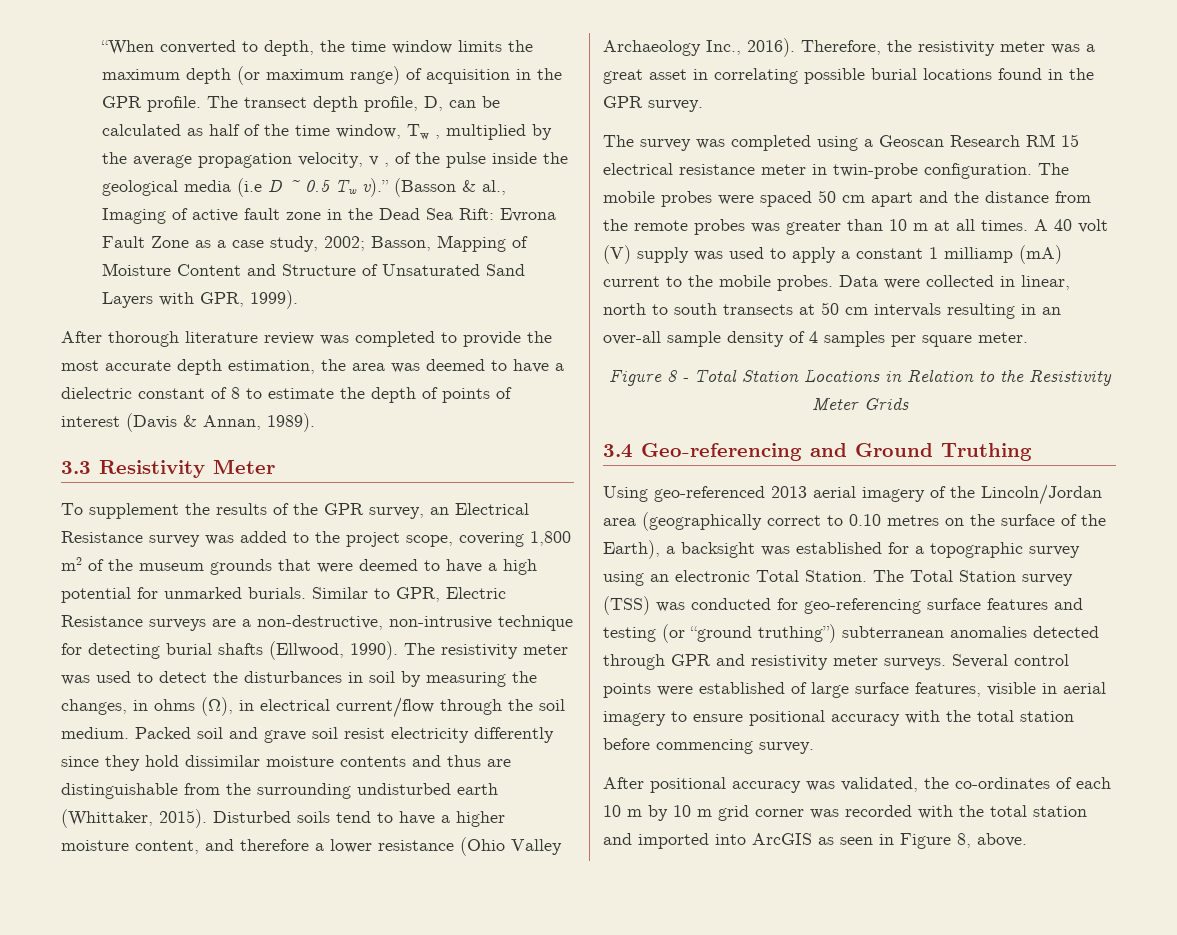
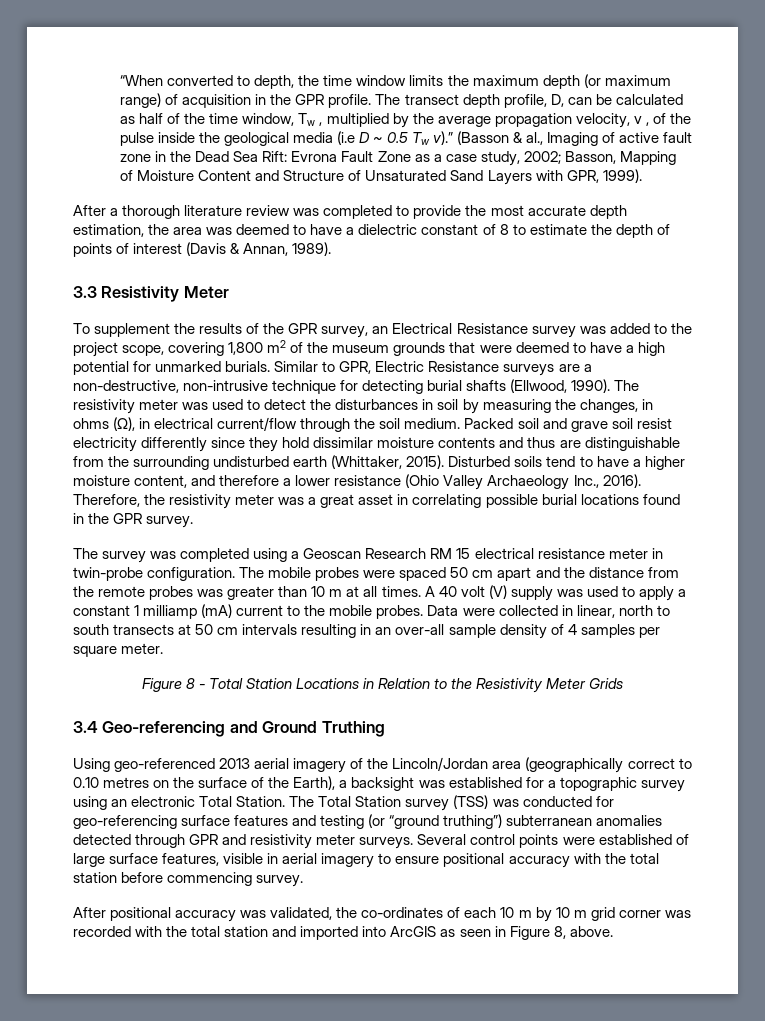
(102, 337) none -> [110,208,119,216] a

